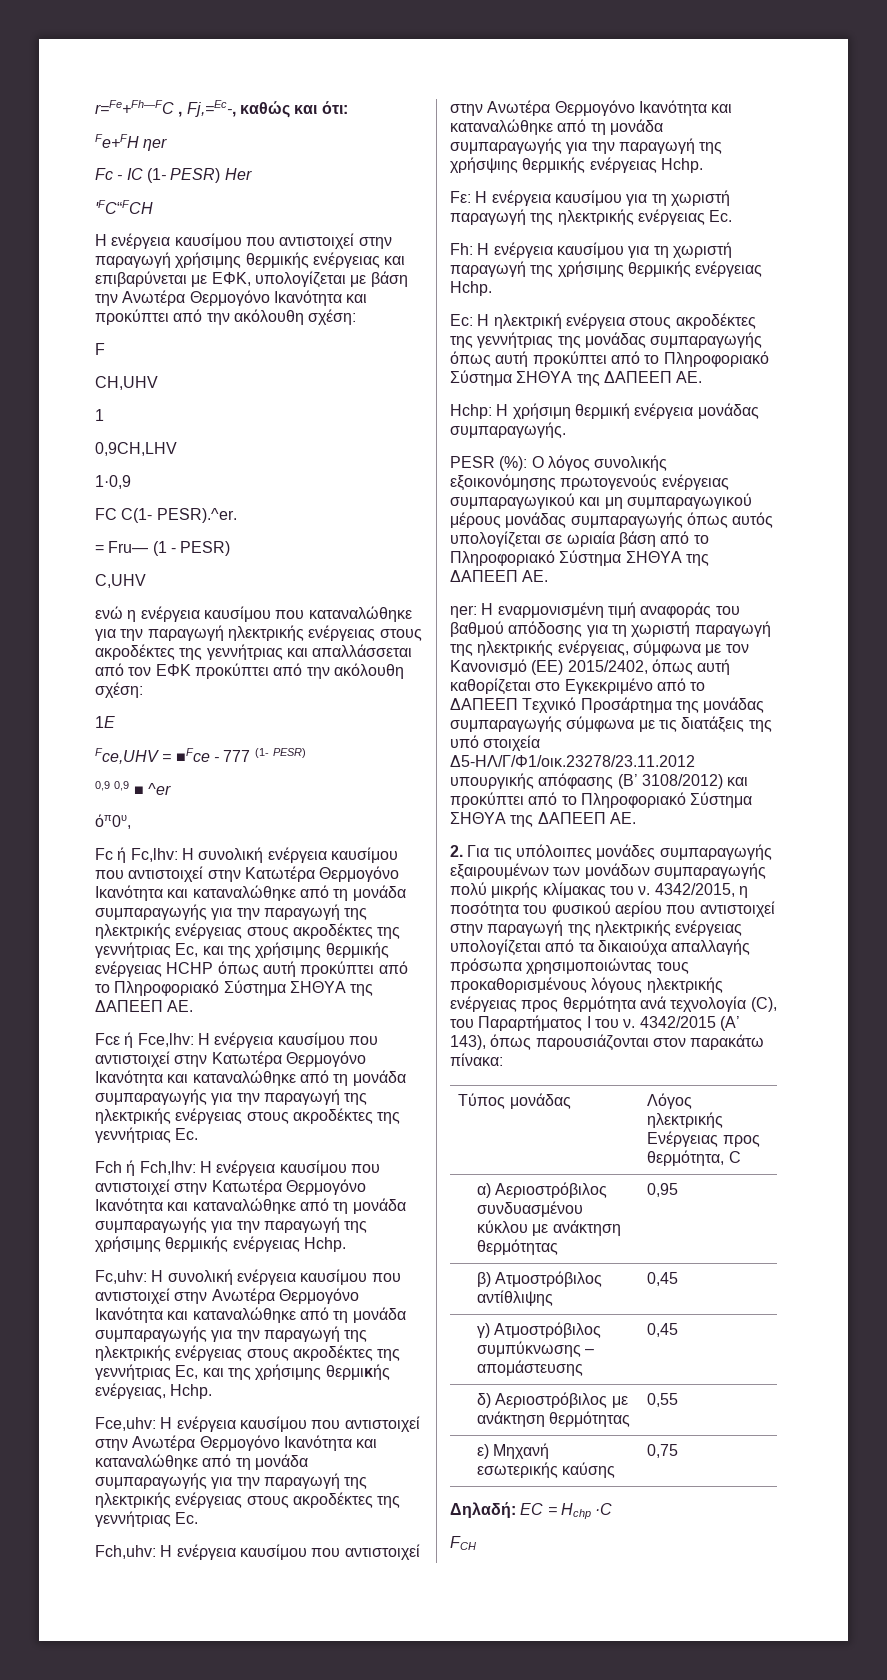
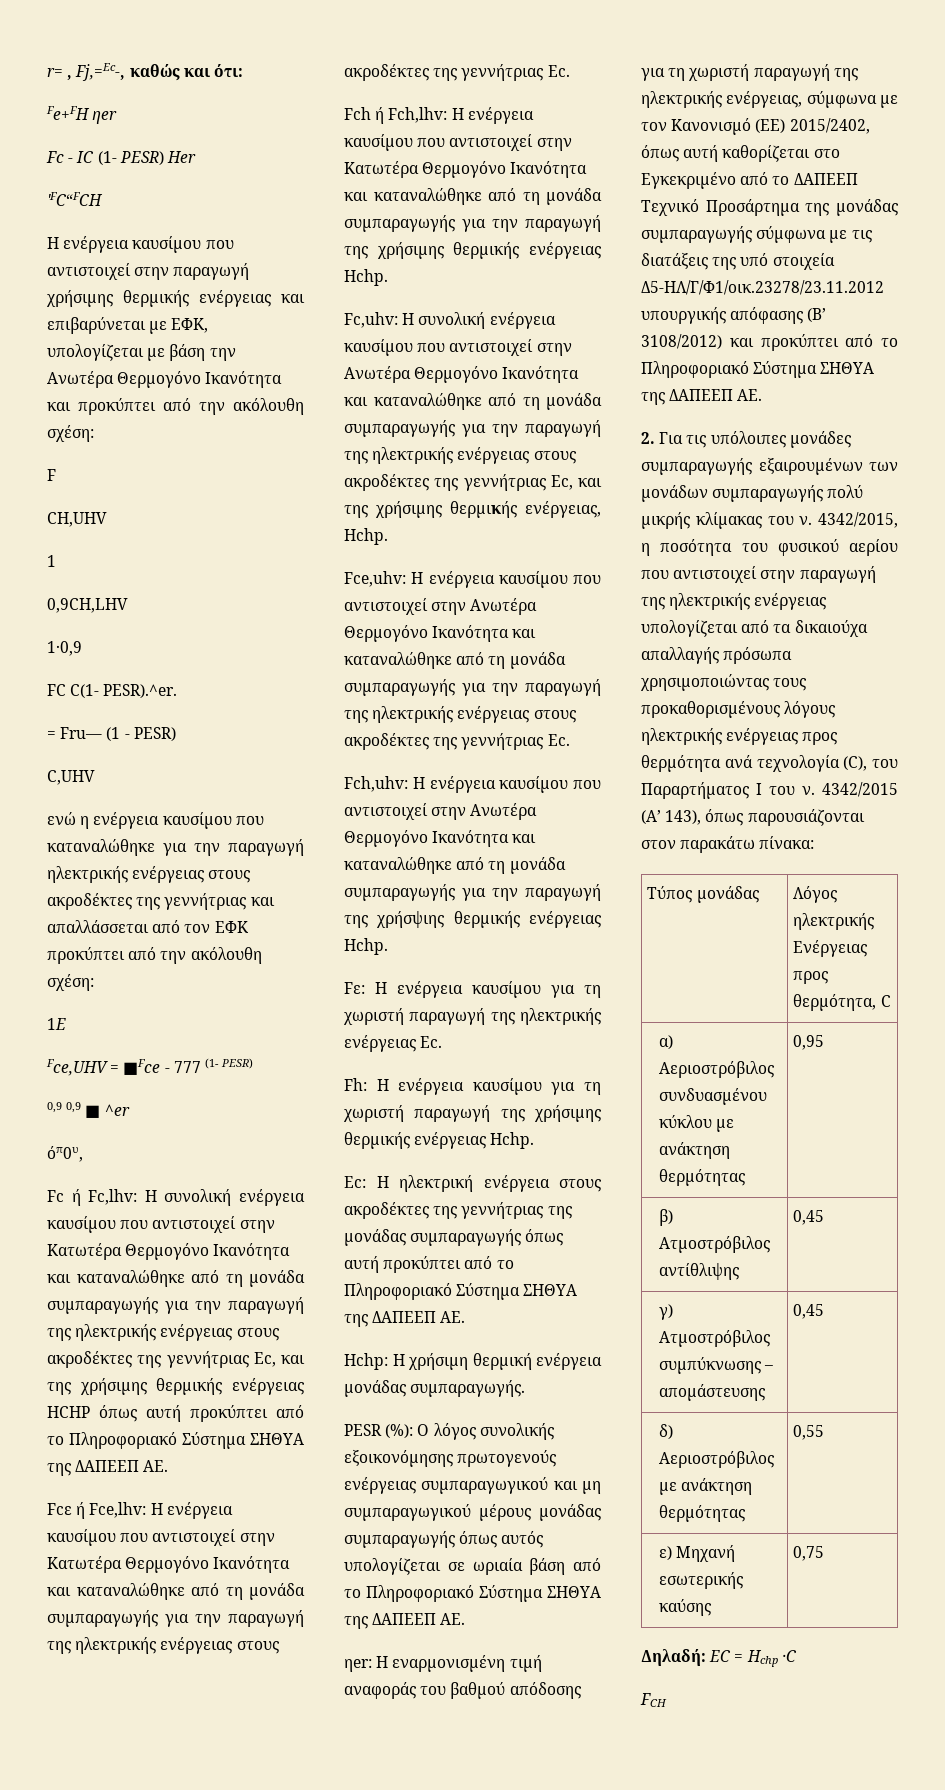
[95,100,174,114] r=Fe+Fh—FC -> [47,68,63,77] r=

